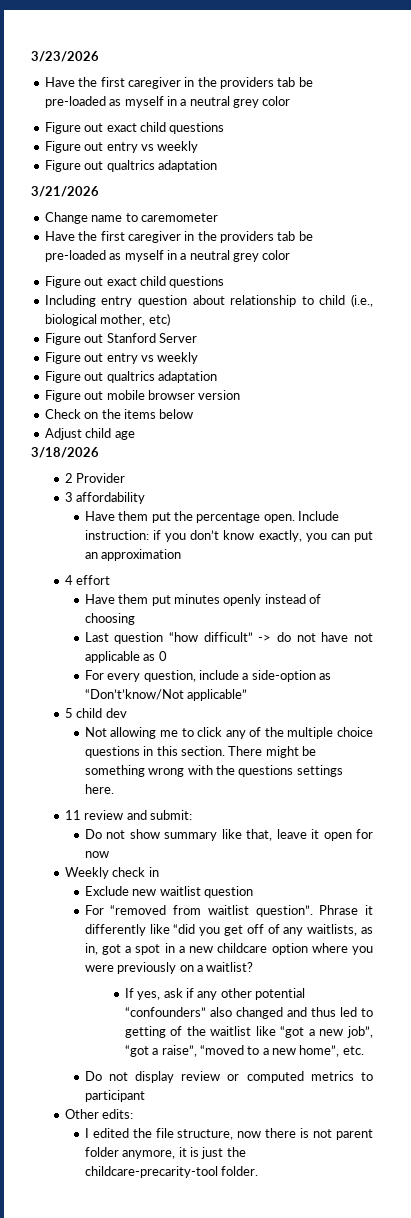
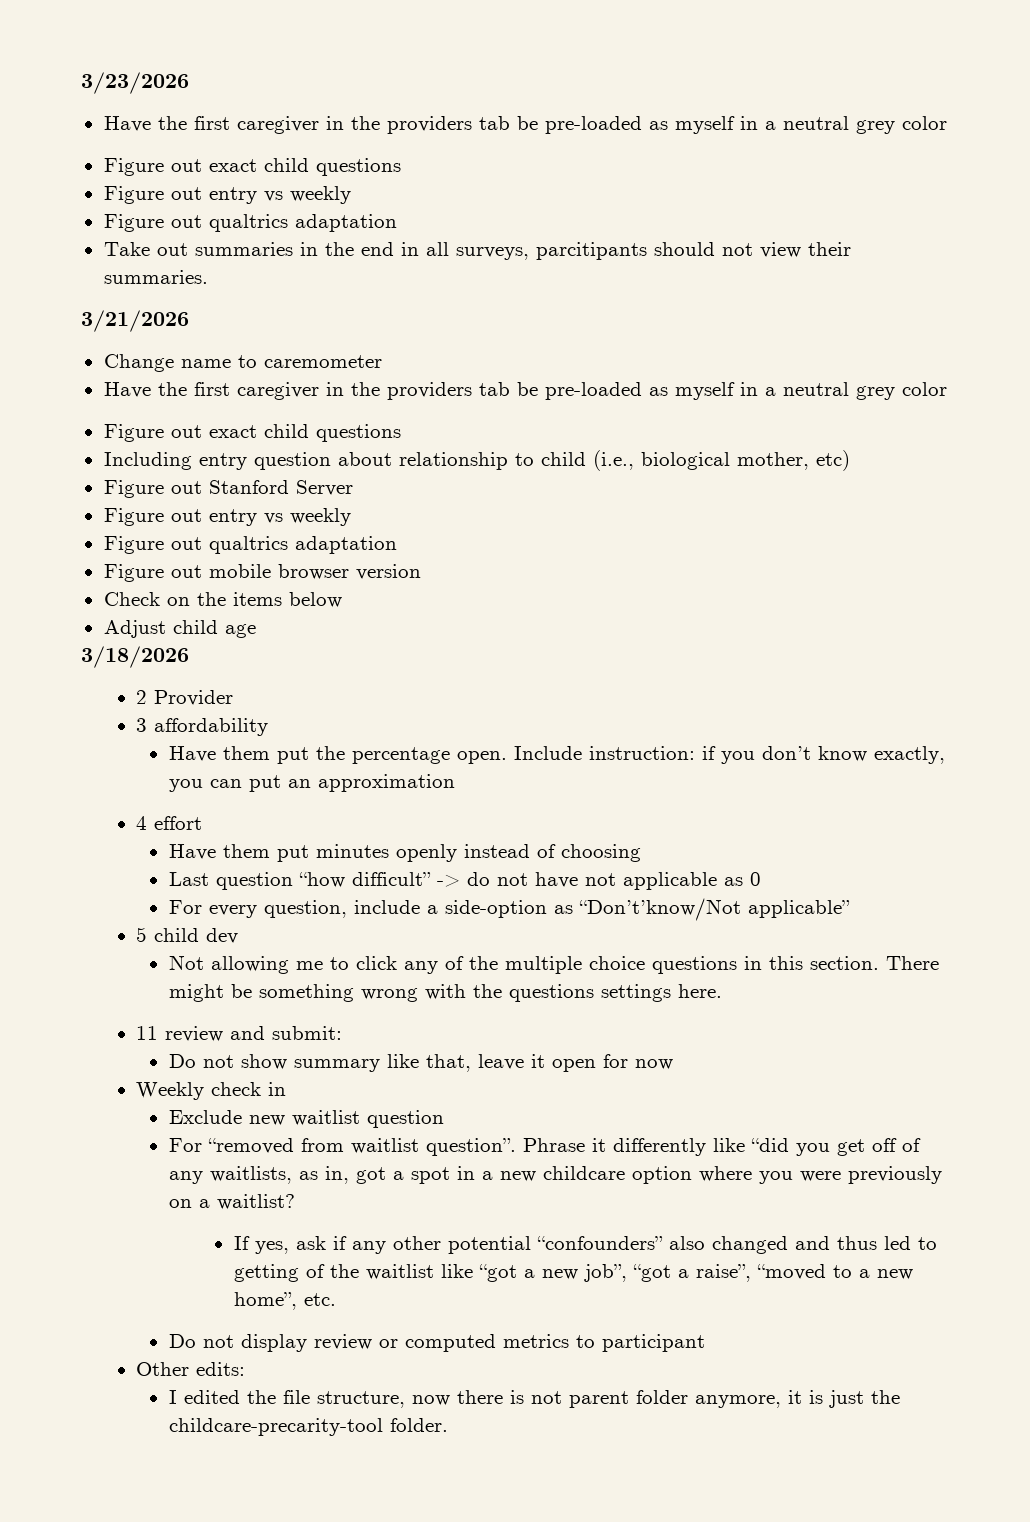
(217, 166) none -> [103,242,851,260] [103,270,208,284] // Take out summaries in the end in all surveys, parcitipants should not view their summaries.

